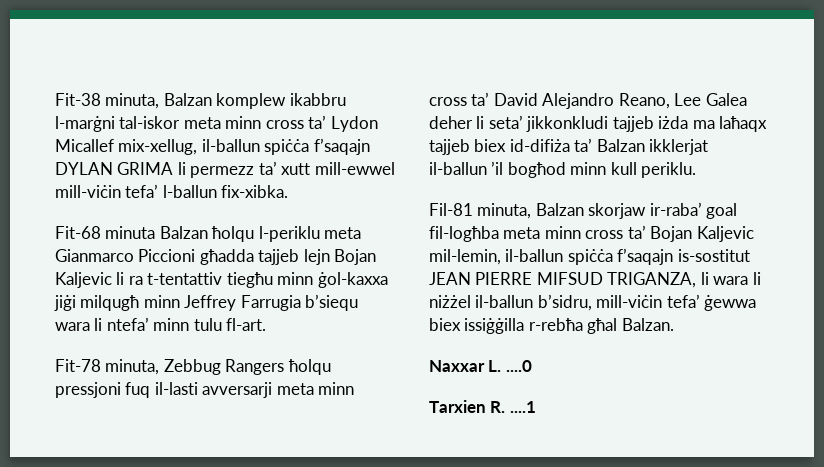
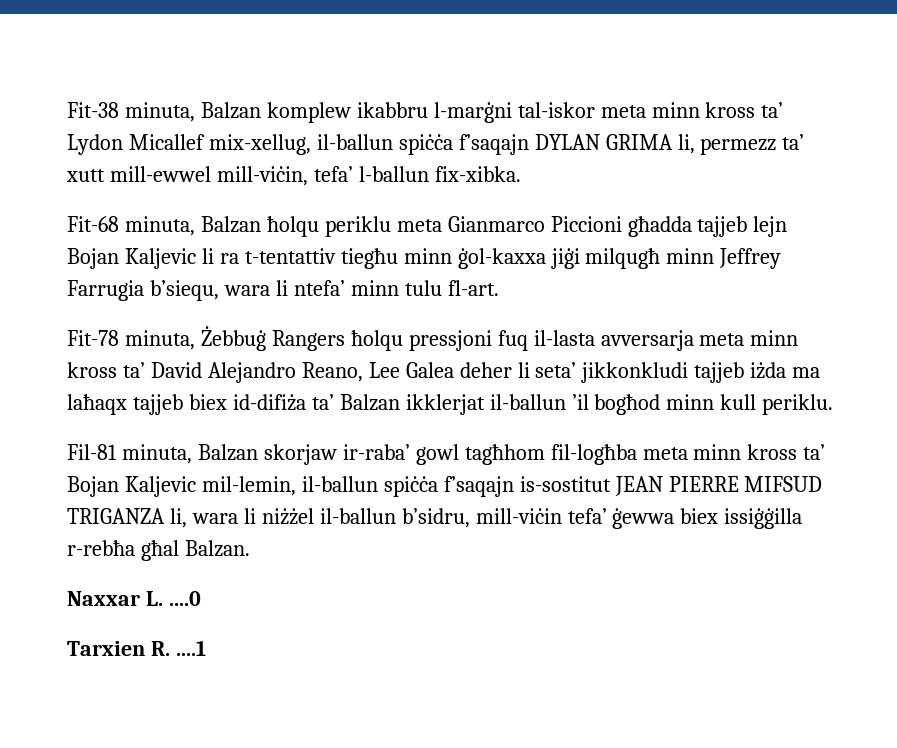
[265,120,304,129] cross -> [705,102,756,118] kross
[177,162,186,175] li -> [677,134,695,154] li,
[55,185,121,198] mill-viċin -> [216,166,308,186] mill-viċin,
[105,226,156,239] minuta -> [124,216,195,236] minuta,
[258,226,320,242] l-periklu -> [324,216,391,237] periklu
[305,294,359,311] b’siequ -> [149,280,219,301] b’siequ,
[163,359,221,375] Zebbug -> [200,326,266,351] Żebbuġ
[154,382,355,398] [429,97,467,106] il-lasti avversarji meta minn cross -> [533,330,799,351] [67,362,117,378] il-lasta avversarja meta minn kross
[706,203,738,219] goal -> [415,444,545,465] gowl tagħhom
[585,230,624,239] cross -> [747,444,798,460] kross
[607,272,709,288] TRIGANZA, li -> [67,508,187,528] TRIGANZA li,

